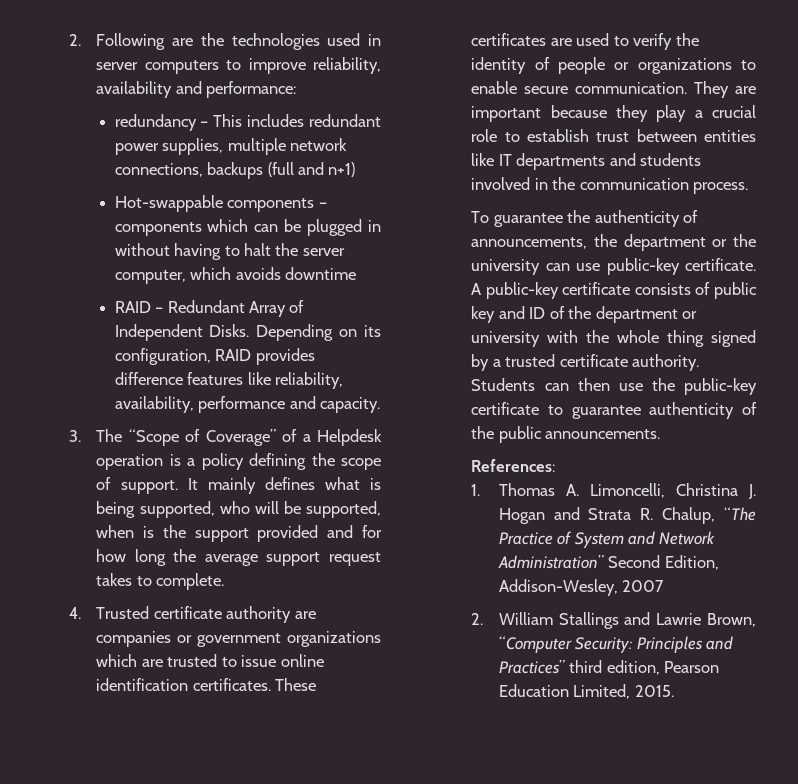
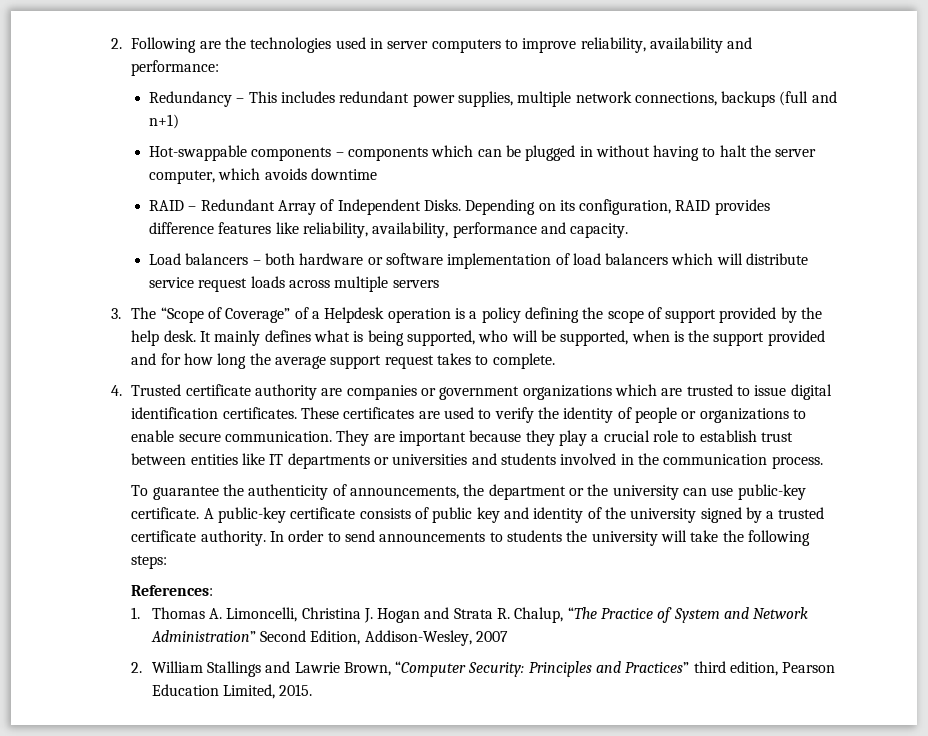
[114,114,197,131] redundancy -> [148,91,232,107] Redundancy
(380, 405) none -> [148,253,809,269] [148,276,439,292] // Load balancers – both hardware or software implementation of load balancers which will distribute service request loads across multiple servers
[120,480,178,494] support. -> [665,307,823,323] [131,330,196,346] support provided by the help desk.
[280,654,324,667] online -> [790,384,832,400] digital
(606, 161) none -> [373,454,468,465] or universities
[529,306,698,323] [471,330,705,347] ID of the department or university with the whole thing -> [533,507,697,523] identity of the university
[471,378,757,395] [471,402,757,419] [471,426,661,443] Students can then use the public-key certificate to guarantee authenticity of the public announcements. -> [270,530,810,546] [131,555,168,569] In order to send announcements to students the university will take the following steps:

